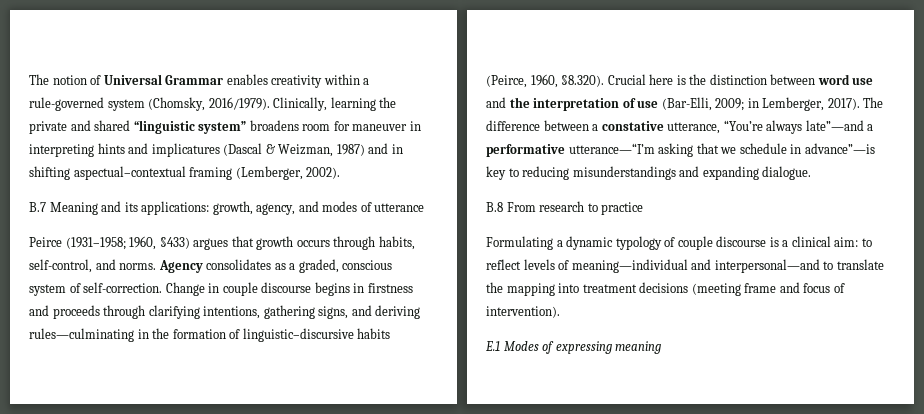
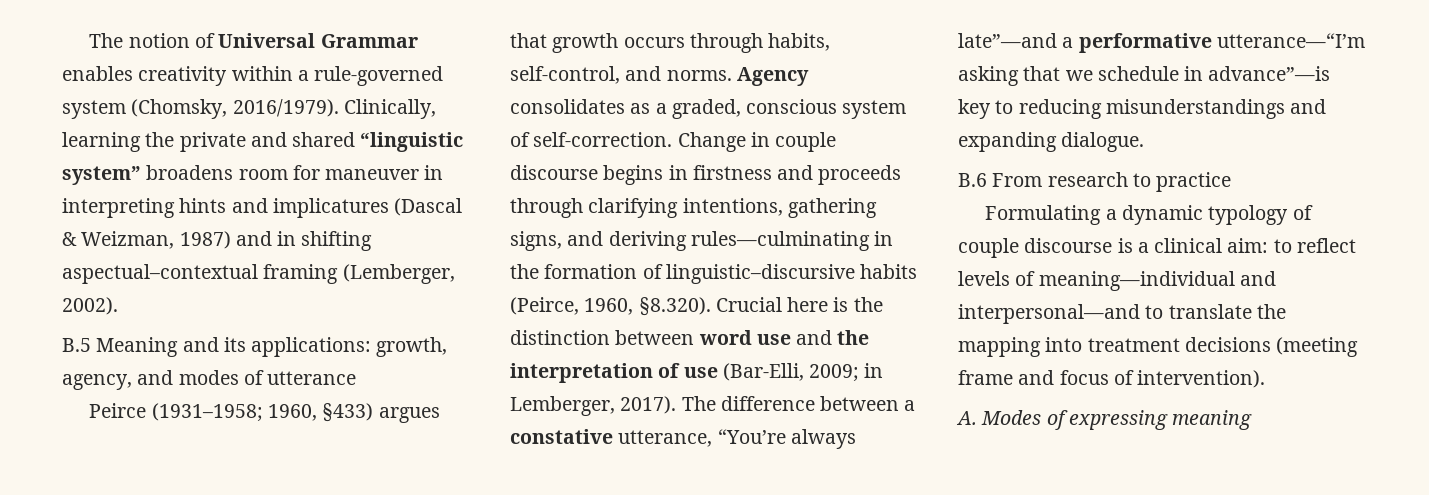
[29,202,46,212] B.7 -> [62,338,91,352] B.5
[486,202,503,212] B.8 -> [958,173,987,187] B.6
[485,341,500,351] E.1 -> [956,411,977,425] A.

